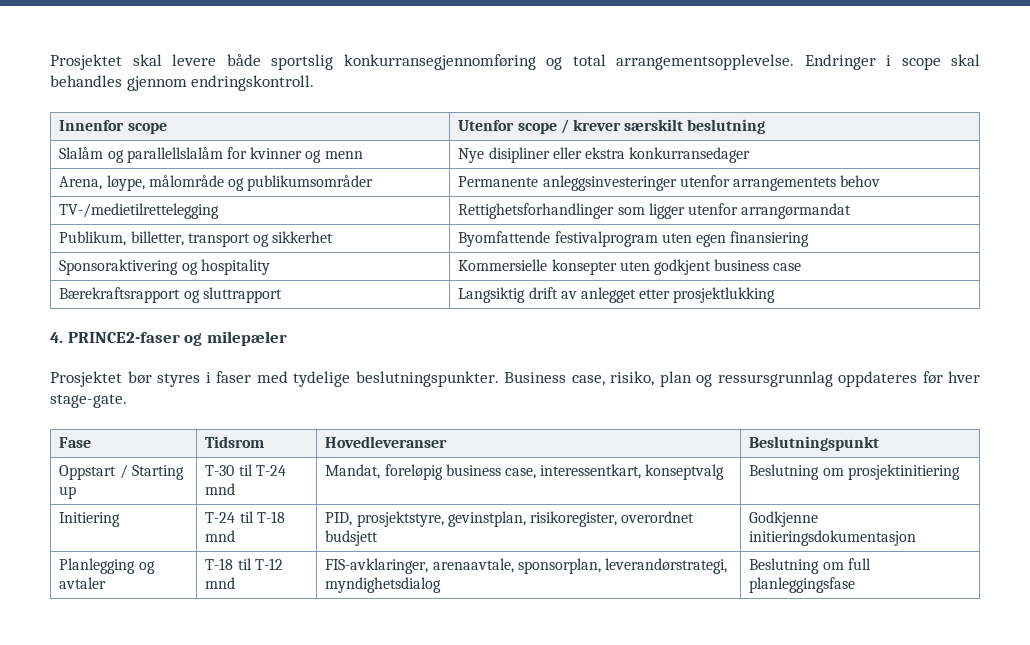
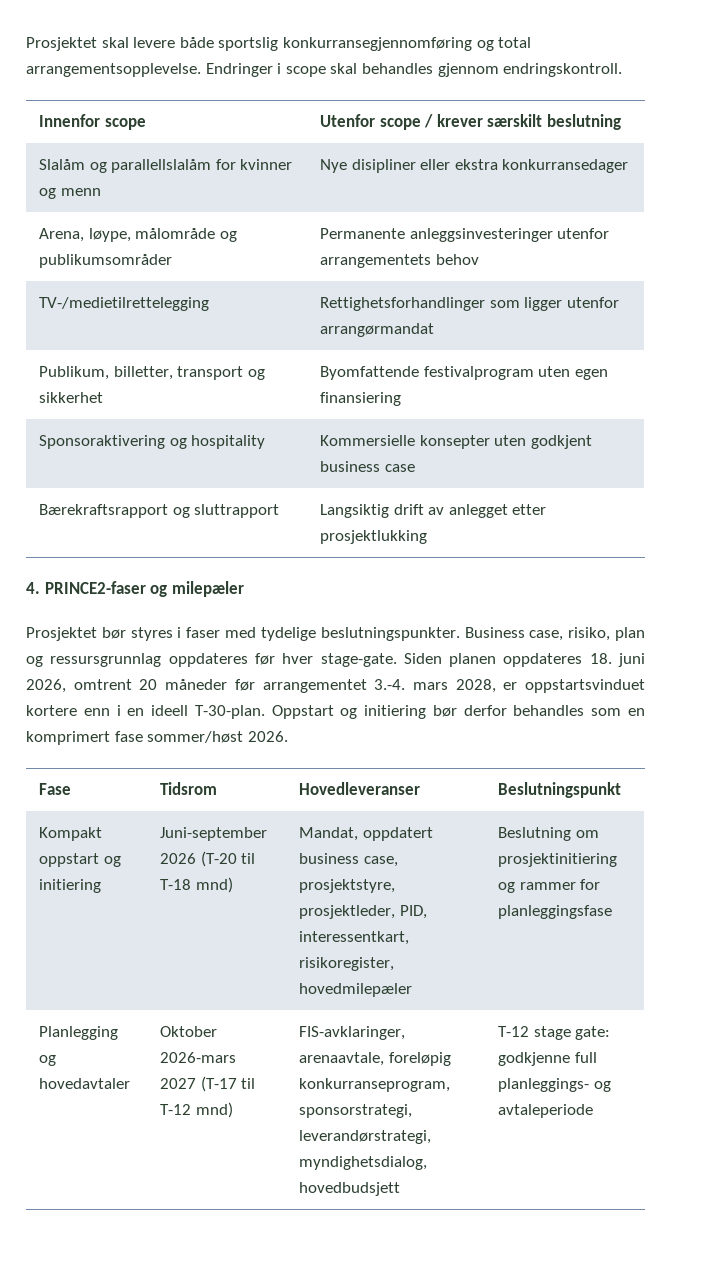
[59,437,92,448] [205,436,265,448] [325,436,448,448] [749,436,880,451] [59,464,184,480] [59,486,77,499] [205,464,286,476] [205,483,236,495] // Fase | Tidsrom | Hovedleveranser | Beslutningspunkt // Oppstart / Starting up | T-30 til T-24 mnd -> [403,653,645,667] [26,679,645,693] [26,705,645,719] [26,731,288,745] [39,783,72,795] [160,782,218,795] [299,782,421,795] [498,782,622,798] [39,827,103,841] [39,853,121,867] [39,879,102,893] [160,827,268,841] [160,851,256,867] [160,877,233,893] Siden planen oppdateres 18. juni 2026, omtrent 20 måneder før arrangementet 3.-4. mars 2028, er oppstartsvinduet kortere enn i en ideell T-30-plan. Oppstart og initiering bør derfor behandles som en komprimert fase sommer/høst 2026. // Fase | Tidsrom | Hovedleveranser | Beslutningspunkt // Kompakt oppstart og initiering | Juni-september 2026 (T-20 til T-18 mnd)
[384,464,443,480] foreløpig -> [362,827,433,841] oppdatert
[540,464,725,480] [749,464,960,480] [59,512,121,527] [205,511,285,523] [205,530,236,542] [325,511,695,527] [325,530,379,546] [749,511,819,527] [749,530,917,546] [59,558,155,574] [59,577,107,589] [205,558,234,570] interessentkart, konseptvalg | Beslutning om prosjektinitiering // Initiering | T-24 til T-18 mnd | PID, prosjektstyre, gevinstplan, risikoregister, overordnet budsjett | Godkjenne initieringsdokumentasjon // Planlegging og avtaler | T-18 -> [299,879,396,893] [299,905,427,919] [299,931,410,945] [299,957,395,971] [299,983,413,997] [498,827,599,841] [498,853,618,867] [498,879,601,893] [498,905,613,919] [39,1026,119,1040] [39,1055,57,1066] [39,1078,131,1089] [160,1026,218,1037] [160,1052,237,1063] [160,1076,237,1092] prosjektstyre, prosjektleder, PID, interessentkart, risikoregister, hovedmilepæler | Beslutning om prosjektinitiering og rammer for planleggingsfase // Planlegging og hovedavtaler | Oktober 2026-mars 2027 (T-17
[205,577,236,589] mnd -> [195,1102,233,1118] mnd)
[517,558,728,574] [325,577,442,593] [749,558,871,574] [749,577,856,593] sponsorplan, leverandørstrategi, myndighetsdialog | Beslutning om full planleggingsfase -> [388,1052,451,1066] [299,1078,451,1092] [299,1104,413,1118] [299,1130,432,1144] [299,1156,428,1170] [299,1182,401,1196] [498,1026,611,1040] [498,1052,597,1066] [498,1078,611,1092] [498,1104,594,1118] foreløpig konkurranseprogram, sponsorstrategi, leverandørstrategi, myndighetsdialog, hovedbudsjett | T-12 stage gate: godkjenne full planleggings- og avtaleperiode

